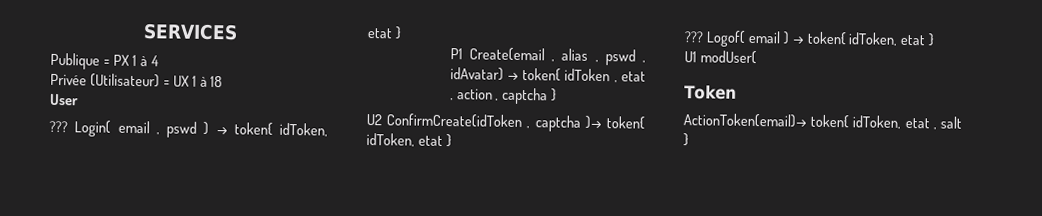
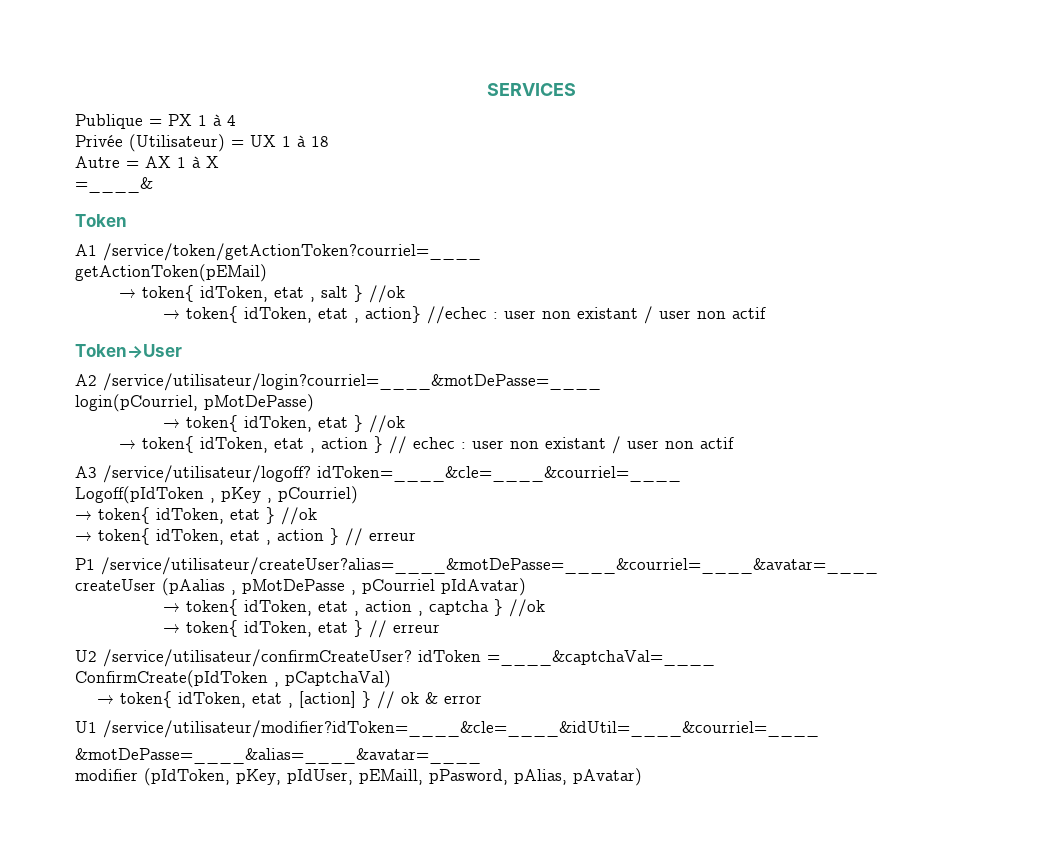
[50,93,79,106] [49,120,329,138] [367,26,402,40] [449,47,646,66] [449,67,618,83] User // ??? Login( email , pswd ) → token{ idToken, etat } // P1 Create(email , alias , pswd , idAvatar) → token{ idToken , -> [75,156,219,168] [75,177,153,193] [75,214,127,227] [75,243,481,261] [75,264,267,282] [118,285,405,303] [162,306,766,324] [75,344,182,359] [75,373,601,391] [75,394,314,412] [162,415,405,433] [118,436,734,454] [75,465,681,483] [75,486,358,504] [75,507,317,525] [75,528,416,546] [75,557,878,575] [75,578,526,596] [162,599,312,616] Autre = AX 1 à X // =____& // Token // A1 /service/token/getActionToken?courriel=____ // getActionToken(pEMail) // → token{ idToken, etat , salt } //ok // → token{ idToken, etat , action} //echec : user non existant / user non actif // Token→User // A2 /service/utilisateur/login?courriel=____&motDePasse=____ // login(pCourriel, pMotDePasse) // → token{ idToken, etat } //ok // → token{ idToken, etat , action } // echec : user non existant / user non actif // A3 /service/utilisateur/logoff? idToken=____&cle=____&courriel=____ // Logoff(pIdToken , pKey , pCourriel) // → token{ idToken, etat } //ok // → token{ idToken, etat , action } // erreur // P1 /service/utilisateur/createUser?alias=____&motDePasse=____&courriel=____&avatar=____ // createUser (pAalias , pMotDePasse , pCourriel pIdAvatar) // → token{ idToken,
[366,113,645,132] [366,133,452,148] [684,30,935,47] [684,50,757,65] [684,85,737,100] [683,113,962,130] [683,133,689,147] // U2 ConfirmCreate(idToken , captcha )→ token{ idToken, etat } // ??? Logof( email ) → token{ idToken, etat } // U1 modUser( // Token // ActionToken(email)→ token{ idToken, etat , salt } -> [508,599,545,617] [162,620,440,638] [75,649,715,667] [75,670,391,688] [96,691,482,709] [75,720,819,738] [75,748,481,764] [75,768,642,786] //ok // → token{ idToken, etat } // erreur // U2 /service/utilisateur/confirmCreateUser? idToken =____&captchaVal=____ // ConfirmCreate(pIdToken , pCaptchaVal) // → token{ idToken, etat , [action] } // ok & error // U1 /service/utilisateur/modifier?idToken=____&cle=____&idUtil=____&courriel=____ // &motDePasse=____&alias=____&avatar=____ // modifier (pIdToken, pKey, pIdUser, pEMaill, pPasword, pAlias, pAvatar)

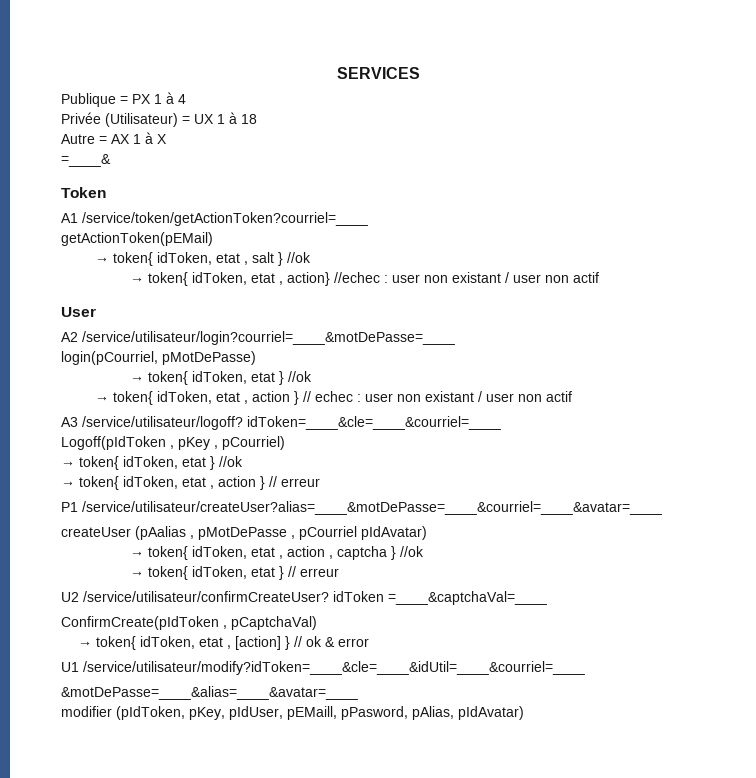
[75,344,182,359] Token→User -> [61,307,96,317] User
[103,720,819,738] /service/utilisateur/modifier?idToken=____&cle=____&idUtil=____&courriel=____ -> [83,661,585,675] /service/utilisateur/modify?idToken=____&cle=____&idUtil=____&courriel=____
[573,768,642,786] pAvatar) -> [458,706,524,720] pIdAvatar)

